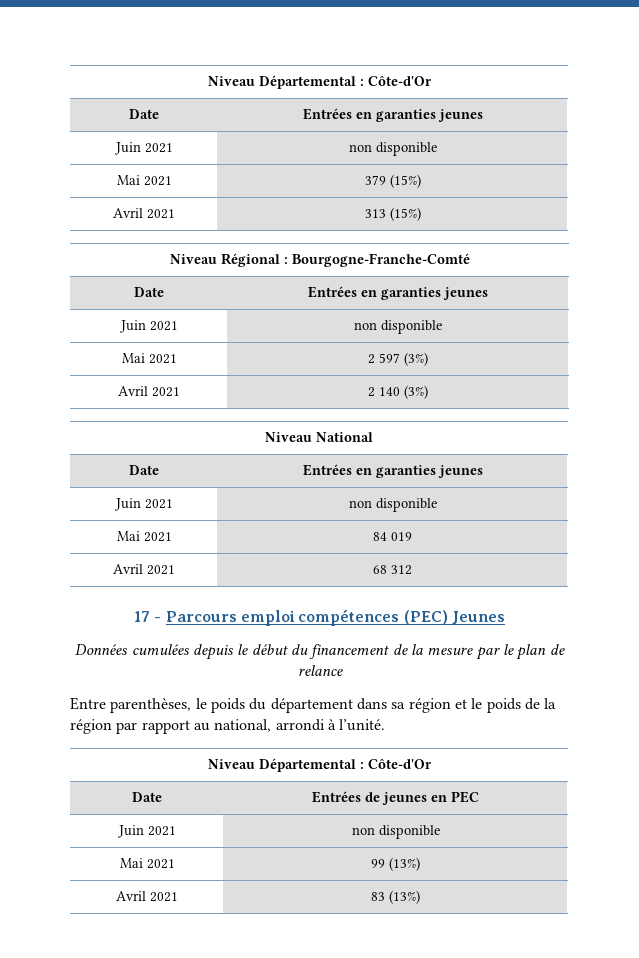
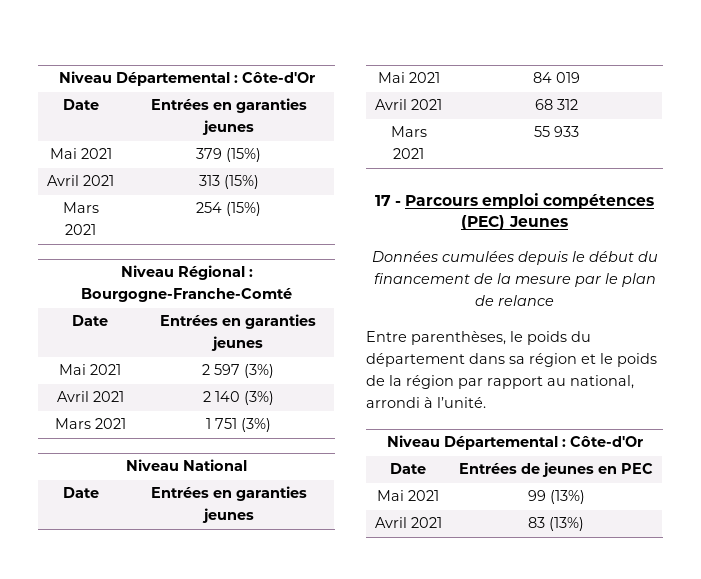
[114,142,173,155] [348,142,437,156] // Juin 2021 | non disponible -> (254, 127) none
(421, 214) none -> [62,202,99,213] [65,224,96,235] [196,202,261,216] // Mars 2021 | 254 (15%)
[119,320,178,333] [353,320,442,334] // Juin 2021 | non disponible -> (263, 343) none
(428, 392) none -> [54,418,126,429] [205,418,271,432] // Mars 2021 | 1 751 (3%)
[114,498,173,511] [348,498,437,512] // Juin 2021 | non disponible -> (254, 515) none
(412, 570) none -> [390,126,427,137] [393,148,424,159] [534,126,579,137] // Mars 2021 | 55 933
[117,825,176,838] [351,825,440,839] // Juin 2021 | non disponible -> (653, 468) none

